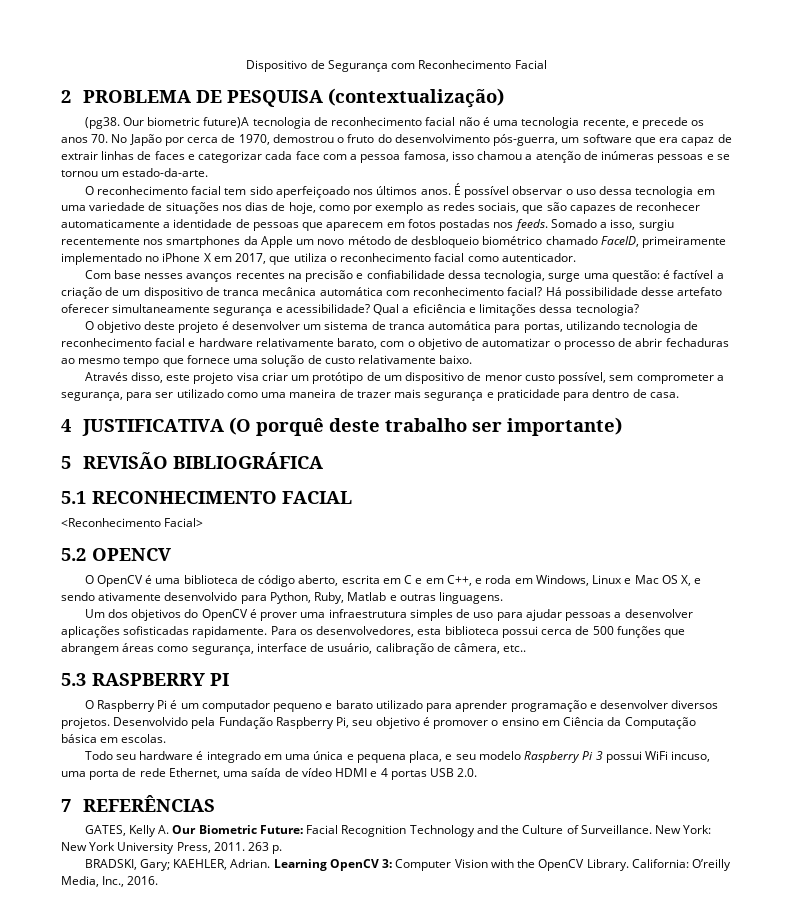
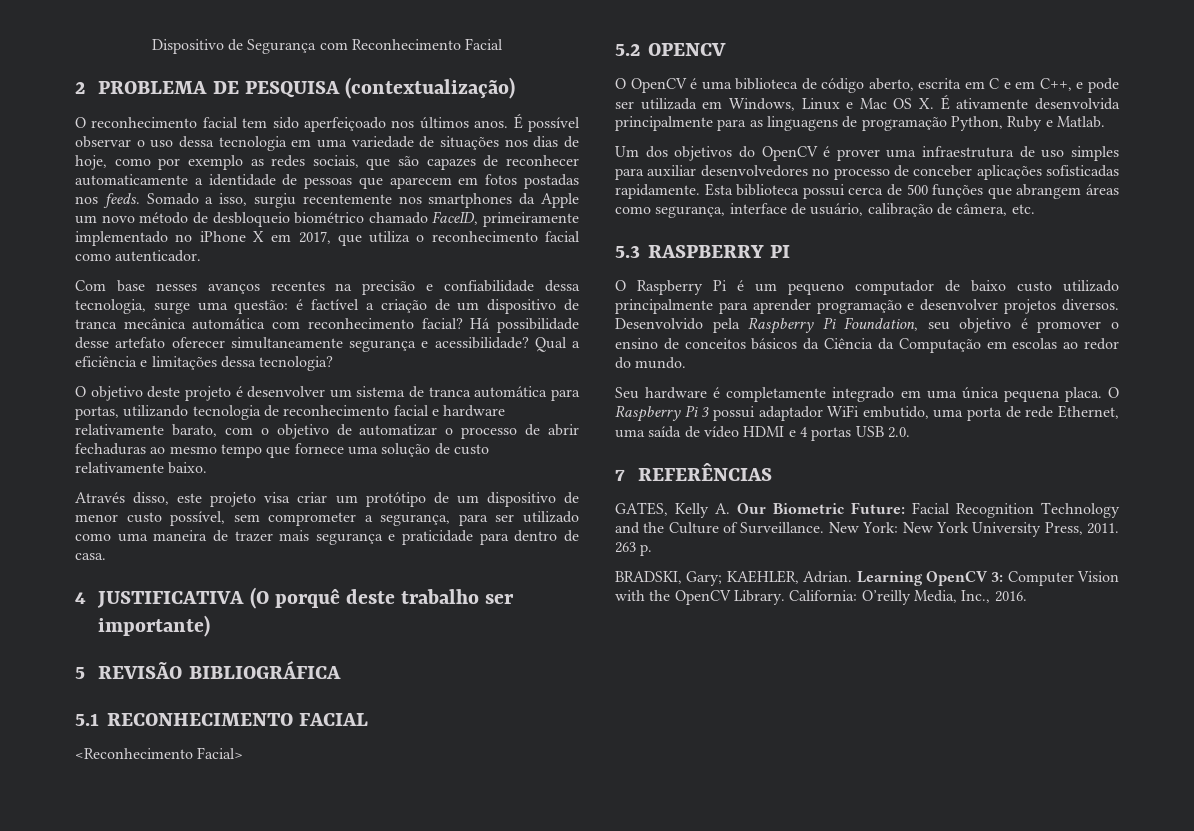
[84,117,705,129] [61,134,732,146] [61,151,730,163] [61,168,209,177] // (pg38. Our biometric future)A tecnologia de reconhecimento facial não é uma tecnologia recente, e precede os anos 70. No Japão por cerca de 1970, demostrou o fruto do desenvolvimento pós-guerra, um software que era capaz de extrair linhas de faces e categorizar cada face com a pessoa famosa, isso chamou a atenção de inúmeras pessoas e se tornou um estado-da-arte. -> (516, 88) none
[485,575,512,584] roda -> [1088,78,1120,93] [615,98,697,110] pode ser utilizada
[681,575,702,586] [61,592,504,604] X, e sendo ativamente desenvolvido para Python, Ruby, Matlab e outras linguagens. -> [919,95,1120,110] [615,116,1105,131] X. É ativamente desenvolvida principalmente para as linguagens de programação Python, Ruby e Matlab.
[409,609,453,621] simples -> (1015, 152) none
[496,609,693,621] [61,626,442,638] para ajudar pessoas a desenvolver aplicações sofisticadas rapidamente. Para os desenvolvedores, esta -> [1071,146,1119,161] [615,165,1119,180] [615,183,733,199] simples para auxiliar desenvolvedores no processo de conceber aplicações sofisticadas rapidamente. Esta
[503,645,527,652] etc.. -> [1011,204,1035,214] etc.
[201,700,423,712] computador pequeno e barato utilizado -> [788,280,1119,295] [615,299,713,314] pequeno computador de baixo custo utilizado principalmente
[671,700,719,709] [61,717,350,729] diversos projetos. Desenvolvido pela Fundação Raspberry Pi, -> [1004,299,1119,314] [615,317,919,334] projetos diversos. Desenvolvido pela Raspberry Pi Foundation,
[541,717,696,729] [61,734,167,743] [84,751,136,760] em Ciência da Computação básica em escolas. // Todo seu -> [663,338,1119,353] [615,357,687,369] [615,387,639,399] de conceitos básicos da Ciência da Computação em escolas ao redor do mundo. // Seu
(204, 755) none -> [726,387,827,402] completamente
[346,751,521,763] e pequena placa, e seu modelo -> [1003,387,1119,402] pequena placa. O
[645,751,711,762] WiFi incuso, -> [758,405,929,421] adaptador WiFi embutido,

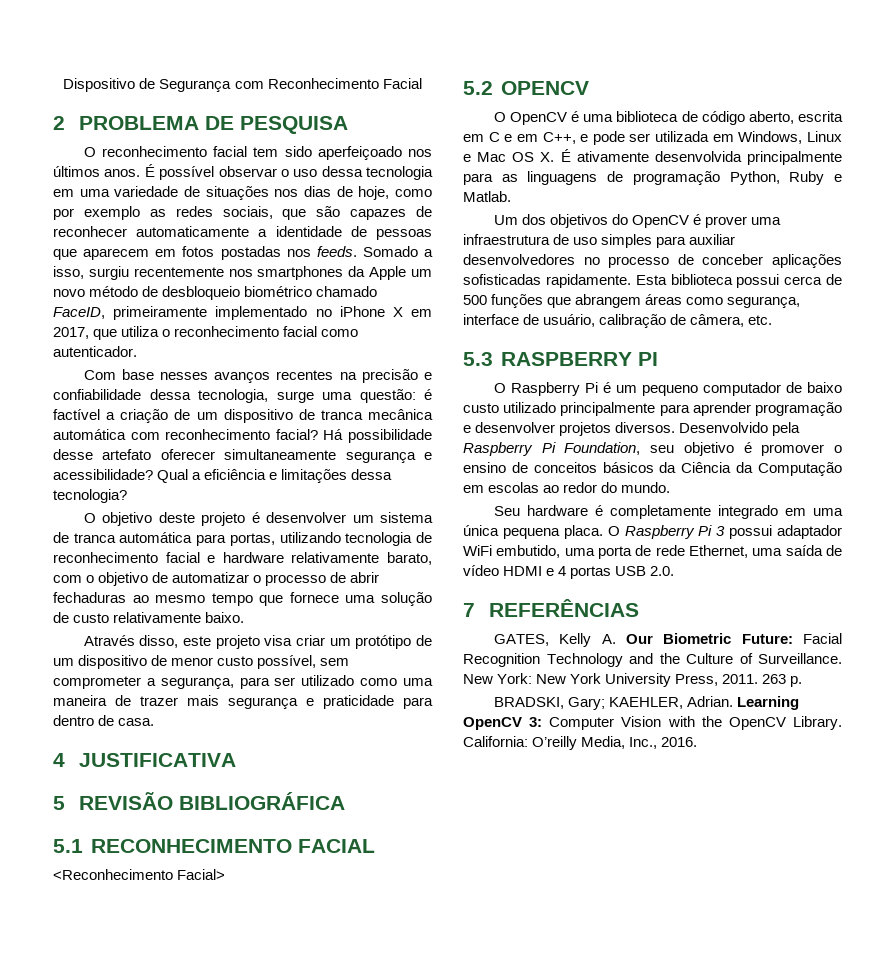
[345,77,516,99] (contextualização) -> (348, 125) none
[249,587,515,609] [98,615,211,637] (O porquê deste trabalho ser importante) -> (236, 760) none

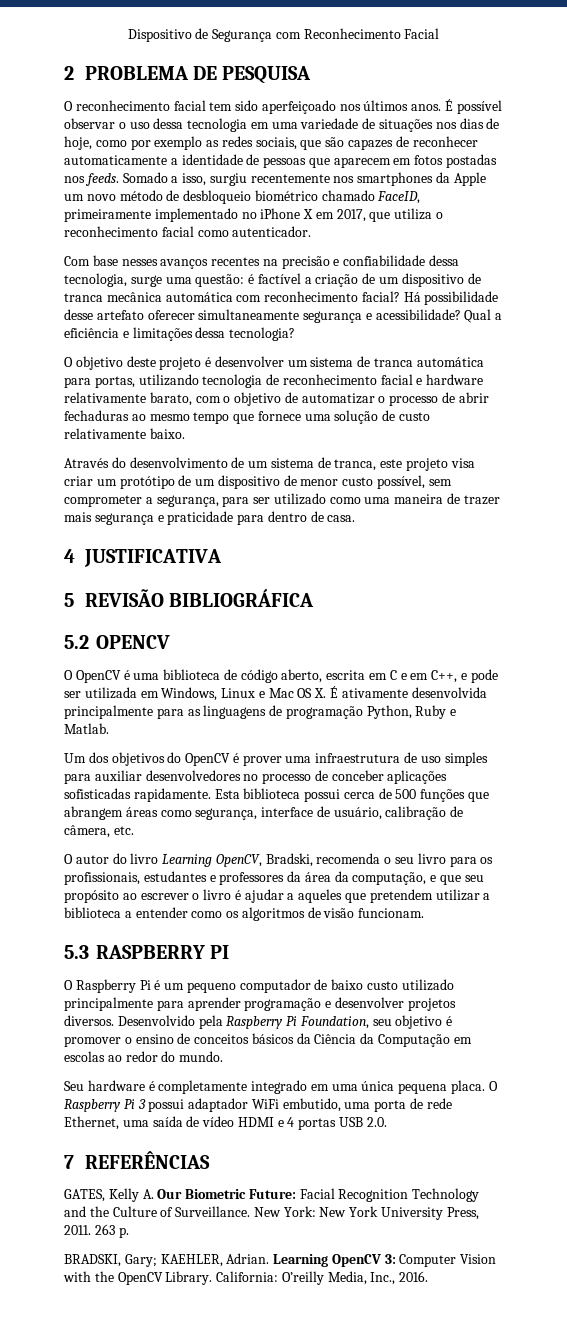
[139,635,179,648] disso, -> [111,457,377,471] do desenvolvimento de um sistema de tranca,
[53,839,375,853] [53,869,226,880] // 5.1 RECONHECIMENTO FACIAL // <Reconhecimento Facial> -> (315, 598) none
(773, 320) none -> [64,853,494,867] [64,871,484,885] [64,889,491,903] [64,907,425,921] // O autor do livro Learning OpenCV, Bradski, recomenda o seu livro para os profissionais, estudantes e professores da área da computação, e que seu propósito ao escrever o livro é ajudar a aqueles que pretendem utilizar a biblioteca a entender como os algoritmos de visão funcionam.

